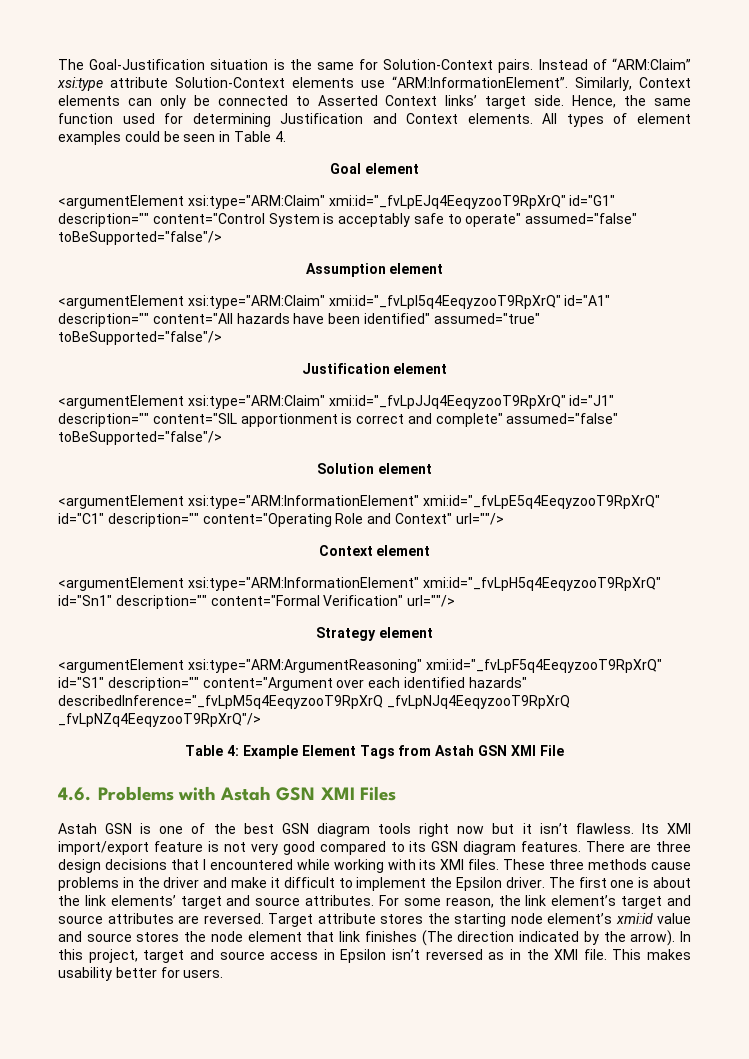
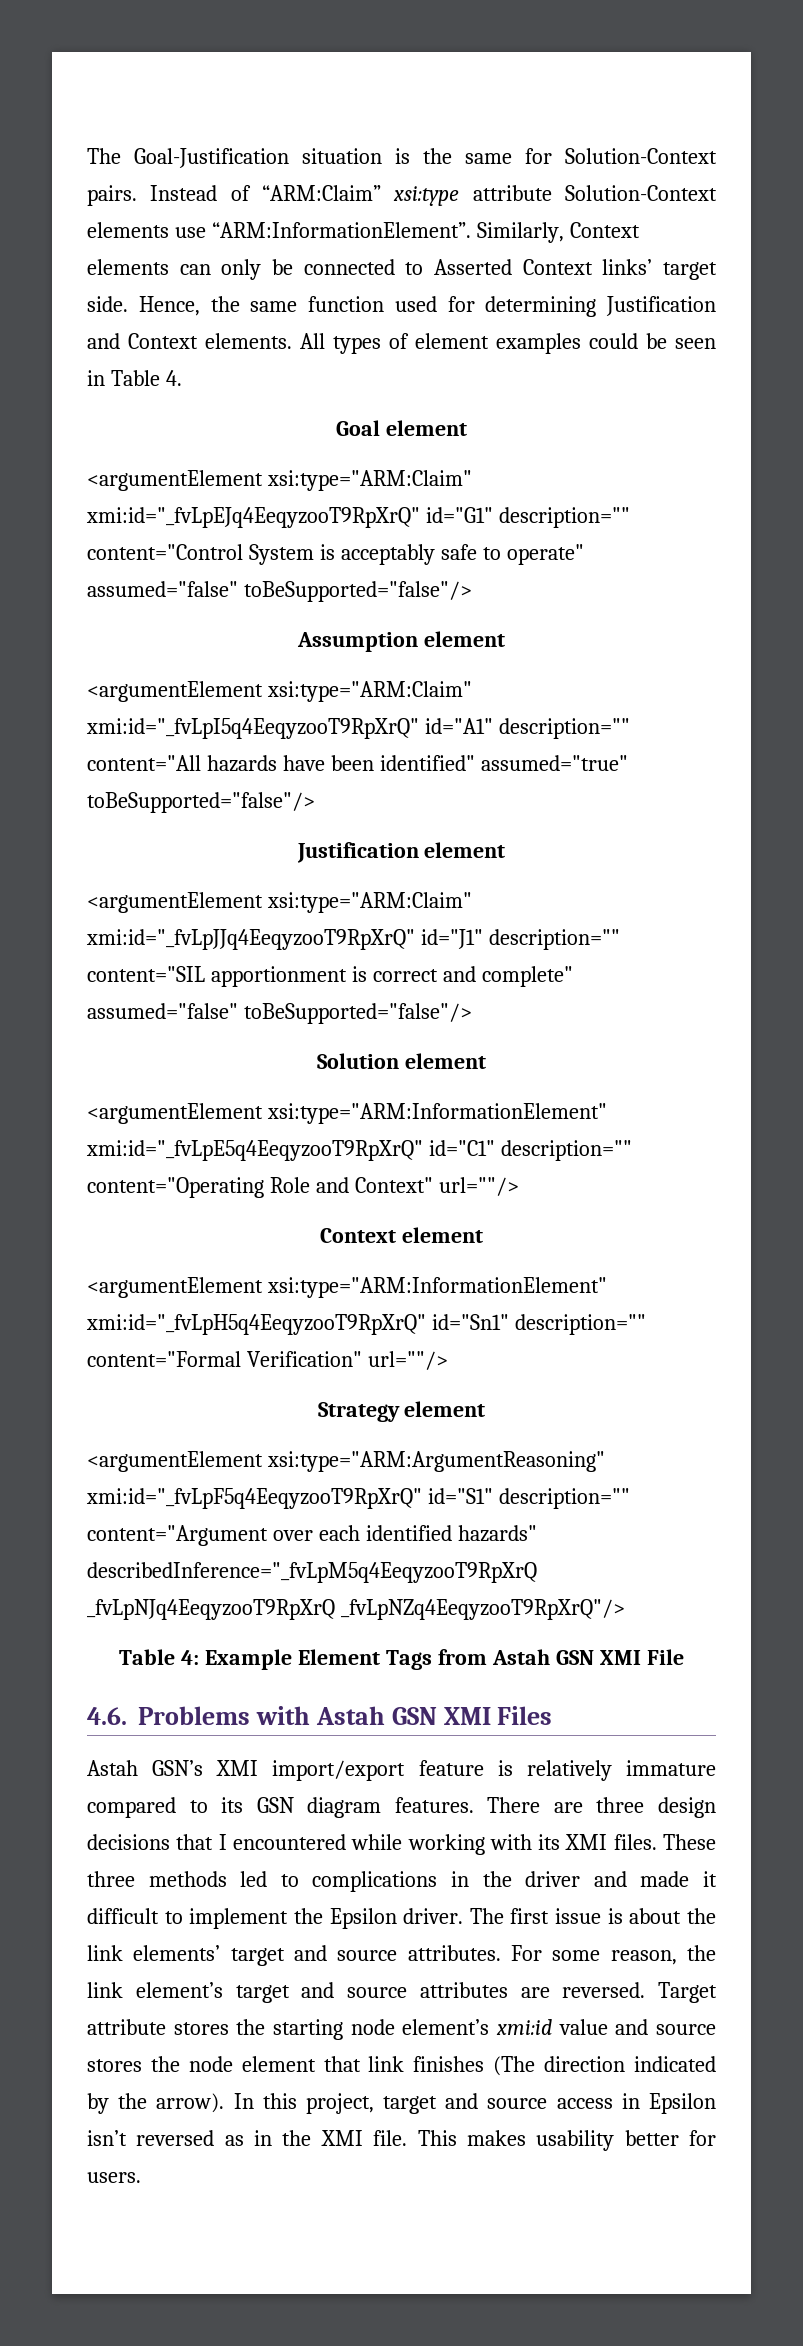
[105,823,659,837] GSN is one of the best GSN diagram tools right now but it isn’t flawless. Its -> [152,1760,204,1776] GSN’s
[223,841,315,855] not very good -> [526,1760,716,1781] relatively immature
[651,862,692,870] [58,877,119,891] cause problems -> [240,1871,438,1892] led to complications
[231,877,268,888] make -> [640,1871,690,1887] made
[610,880,635,888] one -> [555,1908,602,1924] issue

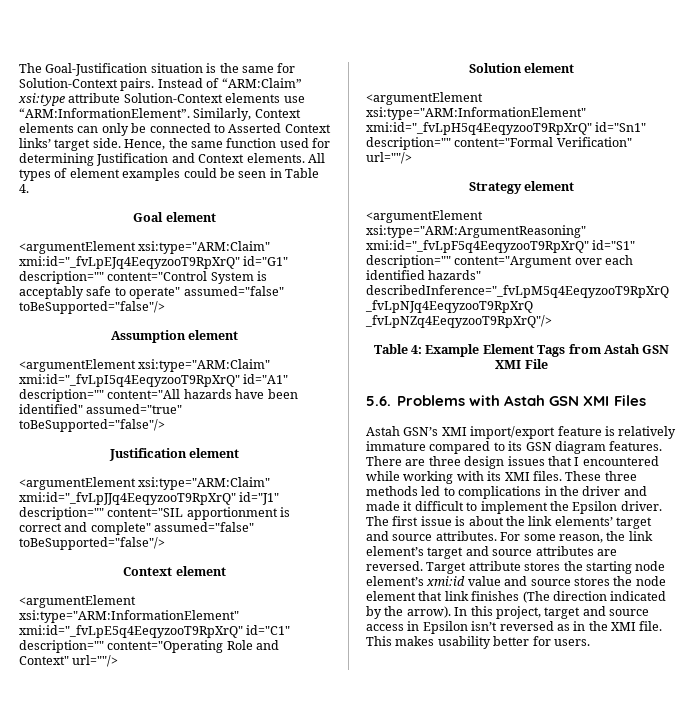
[317,1053,400,1069] Solution -> [123,567,173,576] Context
[320,1228,397,1243] Context -> [468,63,522,73] Solution
[87,1707,127,1725] 4.6. -> [366,396,391,406] 5.6.
[87,1834,170,1850] decisions -> [507,456,545,466] issues

